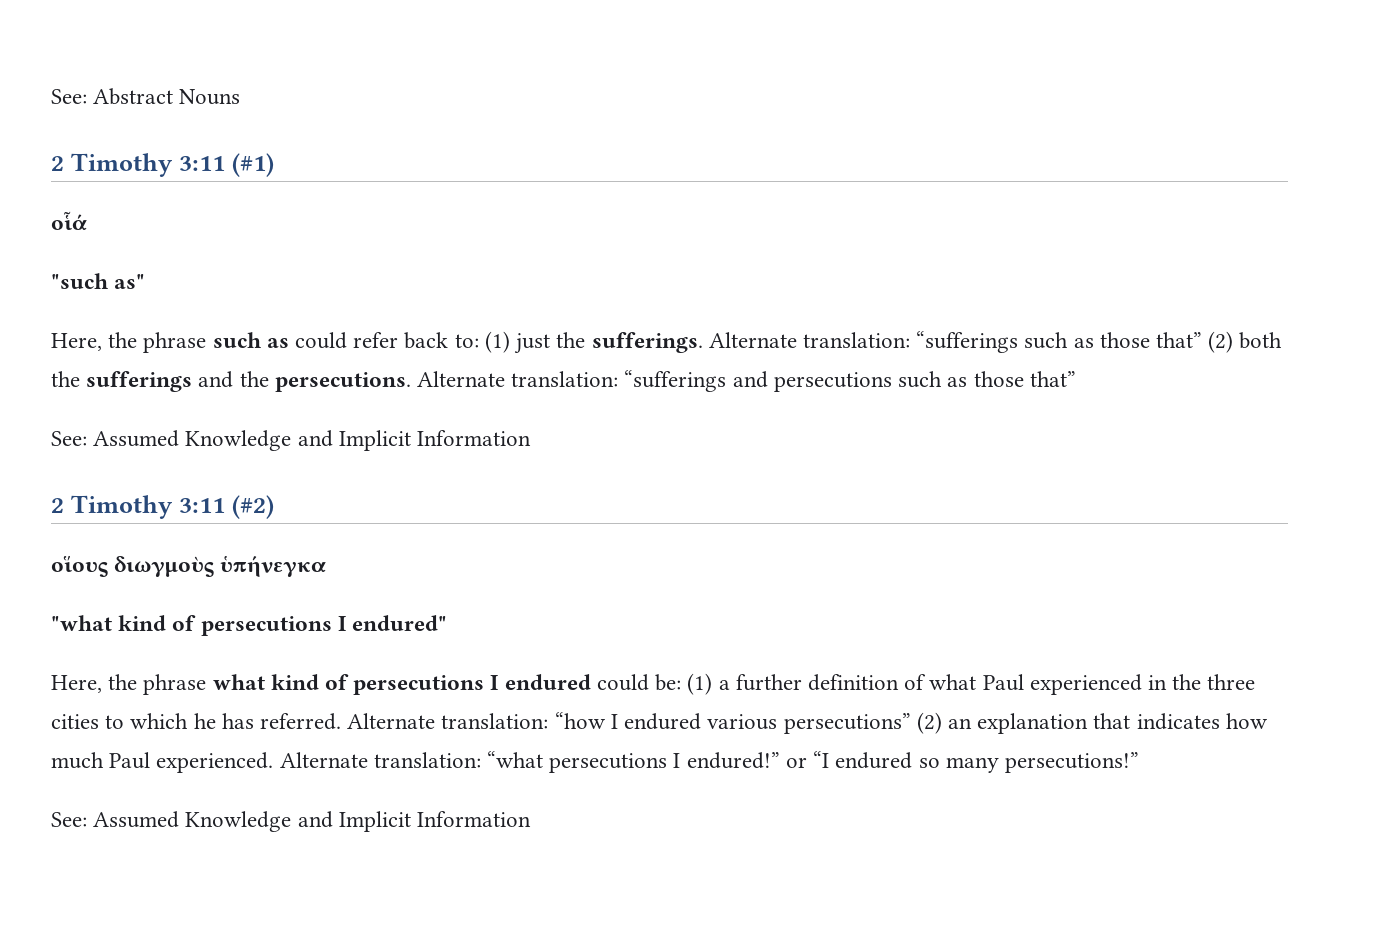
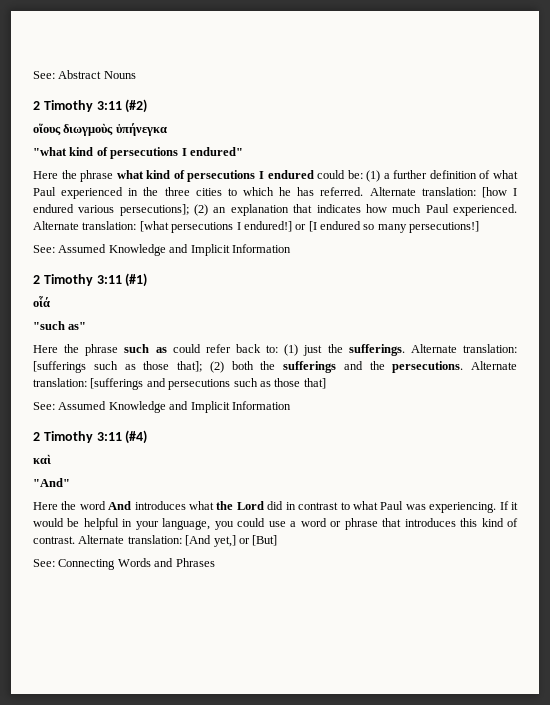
[51,153,274,177] [51,211,87,230] [51,273,146,289] [51,331,1283,354] [51,370,1076,392] [51,430,532,451] // 2 Timothy 3:11 (#1) // οἷά // "such as" // Here, the phrase such as could refer back to: (1) just the sufferings. Alternate translation: “sufferings such as those that” (2) both the sufferings and the persecutions. Alternate translation: “sufferings and persecutions such as those that” // See: Assumed Knowledge and Implicit Information -> (136, 75) none
[51,675,102,693] Here, -> [33,171,58,179] Here
[554,712,606,729] “how -> [481,187,507,198] [how
[783,713,911,734] persecutions” -> [119,204,189,216] persecutions];
[487,751,830,773] “what persecutions I endured!” or “I -> [139,221,317,233] [what persecutions I endured!] or [I
[1004,752,1139,773] [51,811,532,832] persecutions!” // See: Assumed Knowledge and Implicit Information -> [409,221,480,233] [33,244,291,256] [33,273,148,287] [33,296,50,307] [33,321,87,330] [33,344,517,356] [33,361,517,373] [33,378,326,390] [33,401,291,413] [33,430,148,444] [33,454,51,464] [33,478,70,487] [33,501,519,513] [33,518,519,530] [33,535,278,547] [33,558,215,570] persecutions!] // See: Assumed Knowledge and Implicit Information // 2 Timothy 3:11 (#1) // οἷά // "such as" // Here the phrase such as could refer back to: (1) just the sufferings. Alternate translation: [sufferings such as those that]; (2) both the sufferings and the persecutions. Alternate translation: [sufferings and persecutions such as those that] // See: Assumed Knowledge and Implicit Information // 2 Timothy 3:11 (#4) // καὶ // "And" // Here the word And introduces what the Lord did in contrast to what Paul was experiencing. If it would be helpful in your language, you could use a word or phrase that introduces this kind of contrast. Alternate translation: [And yet,] or [But] // See: Connecting Words and Phrases

